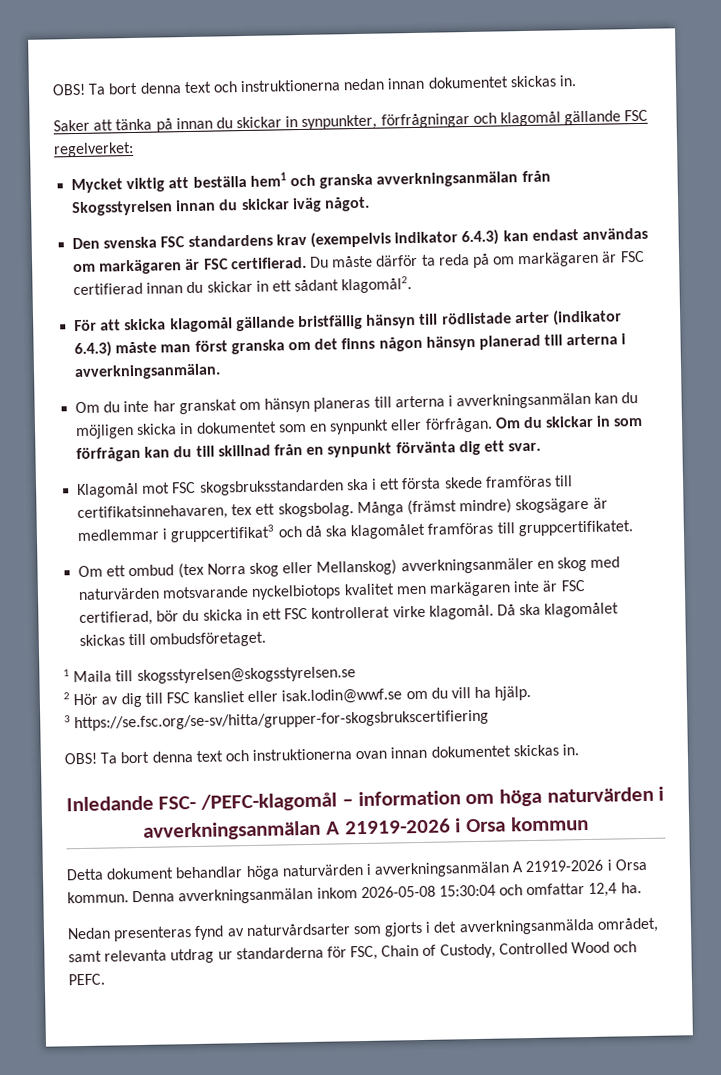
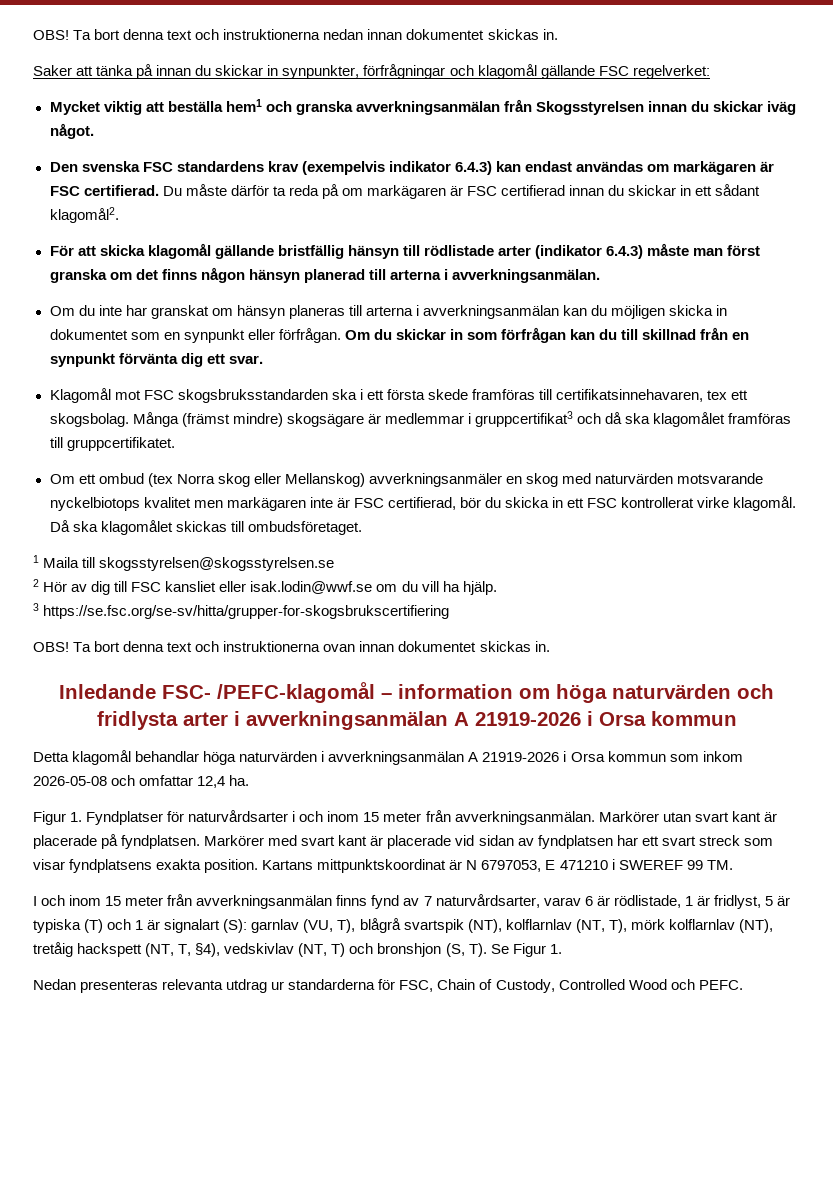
(654, 794) none -> [737,684,774,699] [96,711,228,730] och fridlysta arter
[106,867,175,880] dokument -> [72,750,132,765] klagomål
[67,887,314,905] kommun. Denna avverkningsanmälan -> [607,751,699,762] kommun som
[438,884,496,897] 15:30:04 -> (107, 781) none
[67,917,659,942] [68,950,102,963] Nedan presenteras fynd av naturvårdsarter som gjorts i det avverkningsanmälda området, samt -> [33,810,777,825] [33,834,773,849] [33,859,733,873] [33,894,790,909] [33,918,773,933] [33,942,562,957] [33,979,159,993] Figur 1. Fyndplatser för naturvårdsarter i och inom 15 meter från avverkningsanmälan. Markörer utan svart kant är placerade på fyndplatsen. Markörer med svart kant är placerade vid sidan av fyndplatsen har ett svart streck som visar fyndplatsens exakta position. Kartans mittpunktskoordinat är N 6797053, E 471210 i SWEREF 99 TM. // I och inom 15 meter från avverkningsanmälan finns fynd av 7 naturvårdsarter, varav 6 är rödlistade, 1 är fridlyst, 5 är typiska (T) och 1 är signalart (S): garnlav (VU, T), blågrå svartspik (NT), kolflarnlav (NT, T), mörk kolflarnlav (NT), tretåig hackspett (NT, T, §4), vedskivlav (NT, T) och bronshjon (S, T). Se Figur 1. // Nedan presenteras

